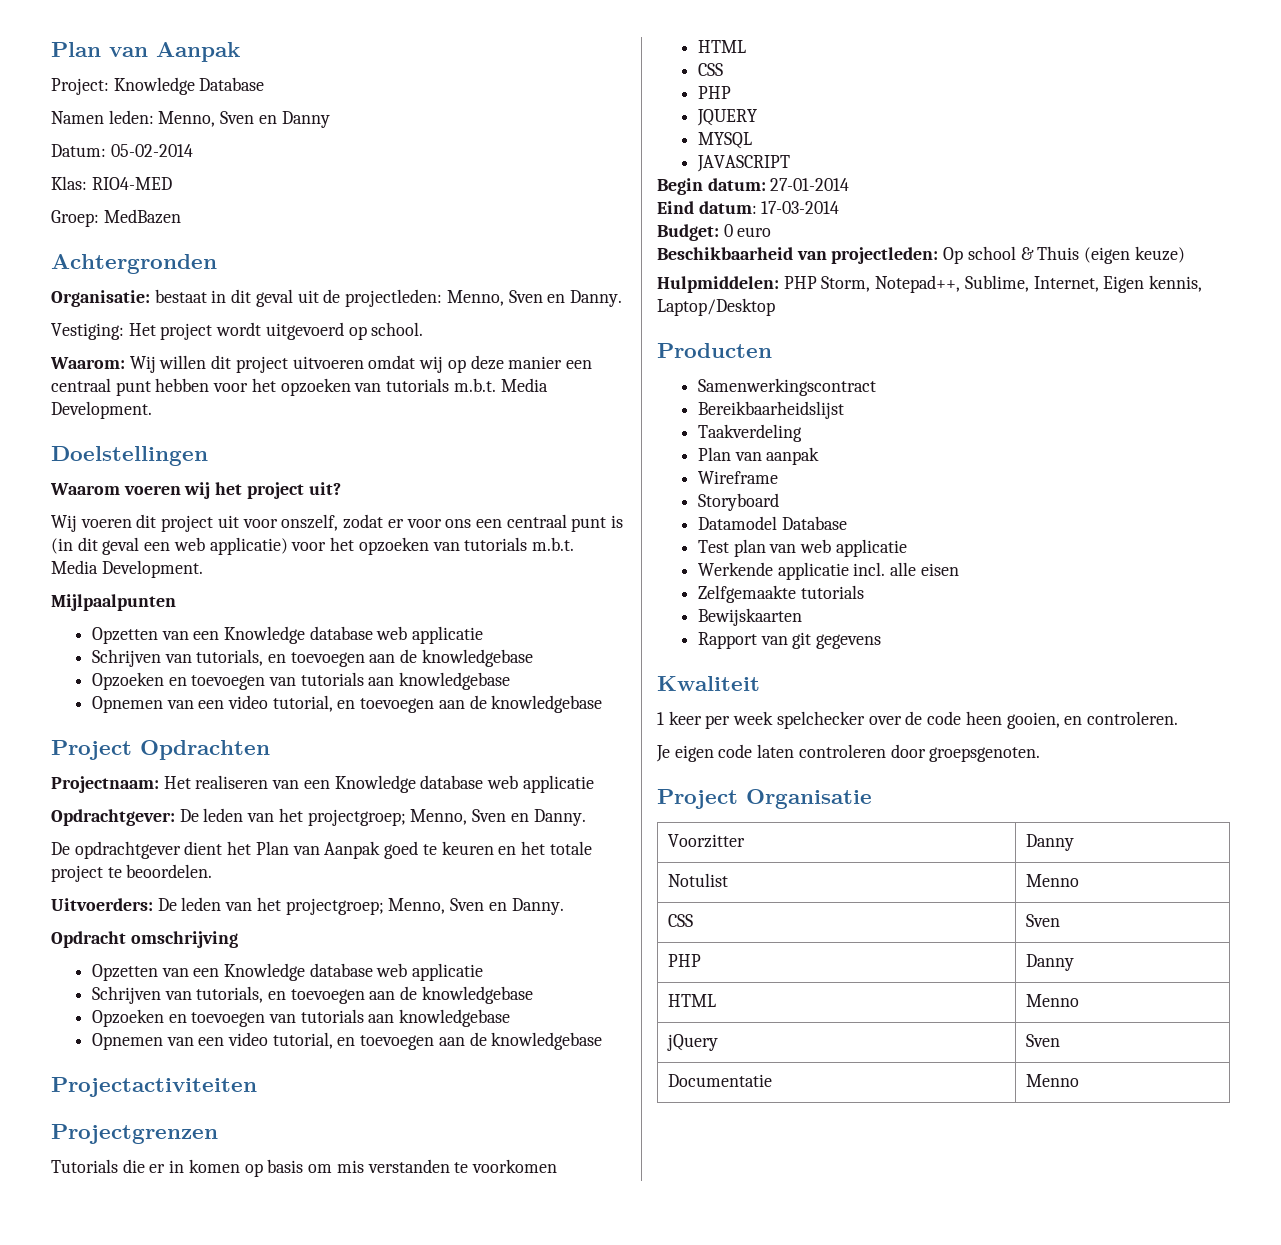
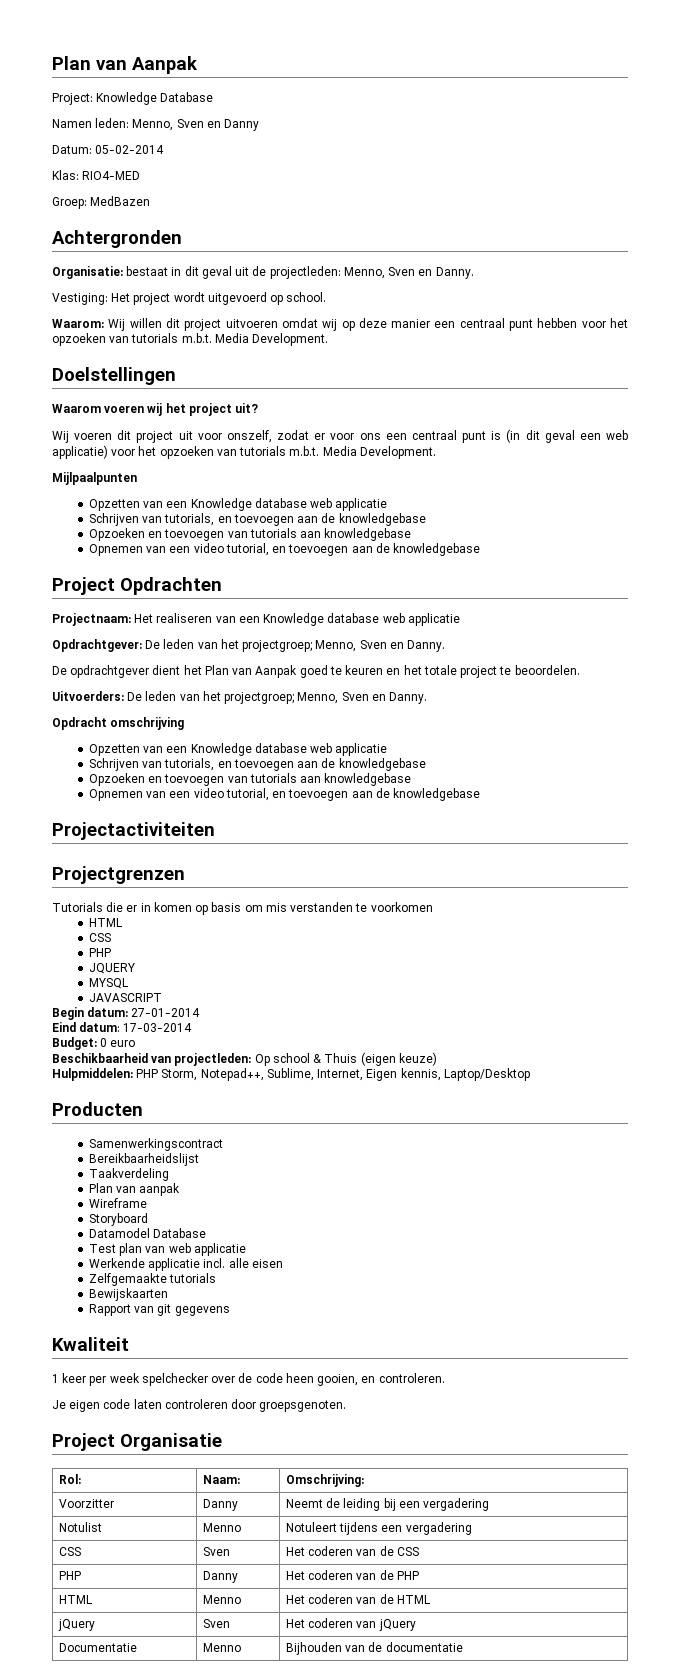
(872, 799) none -> [58,1474,81,1484] [202,1475,240,1484] [285,1474,364,1487] // Rol: | Naam: | Omschrijving:
[667,873,728,887] [1025,874,1079,887] [667,914,693,927] [1025,914,1060,927] [667,954,701,967] [1025,954,1074,971] [667,994,716,1007] [1025,994,1079,1007] [666,1034,718,1051] [1025,1034,1060,1047] [667,1074,772,1087] [1025,1074,1079,1087] // Notulist | Menno // CSS | Sven // PHP | Danny // HTML | Menno // jQuery | Sven // Documentatie | Menno -> [285,1498,490,1511] [58,1522,102,1532] [202,1523,241,1532] [285,1522,472,1535] [58,1547,81,1556] [202,1547,230,1556] [285,1546,419,1556] [58,1571,81,1580] [202,1571,238,1583] [285,1570,419,1580] [58,1595,92,1604] [202,1595,241,1604] [285,1594,430,1604] [57,1619,95,1631] [202,1619,230,1628] [285,1618,416,1631] [58,1643,137,1652] [202,1643,241,1652] [285,1642,463,1655] | Neemt de leiding bij een vergadering // Notulist | Menno | Notuleert tijdens een vergadering // CSS | Sven | Het coderen van de CSS // PHP | Danny | Het coderen van de PHP // HTML | Menno | Het coderen van de HTML // jQuery | Sven | Het coderen van jQuery // Documentatie | Menno | Bijhouden van de documentatie

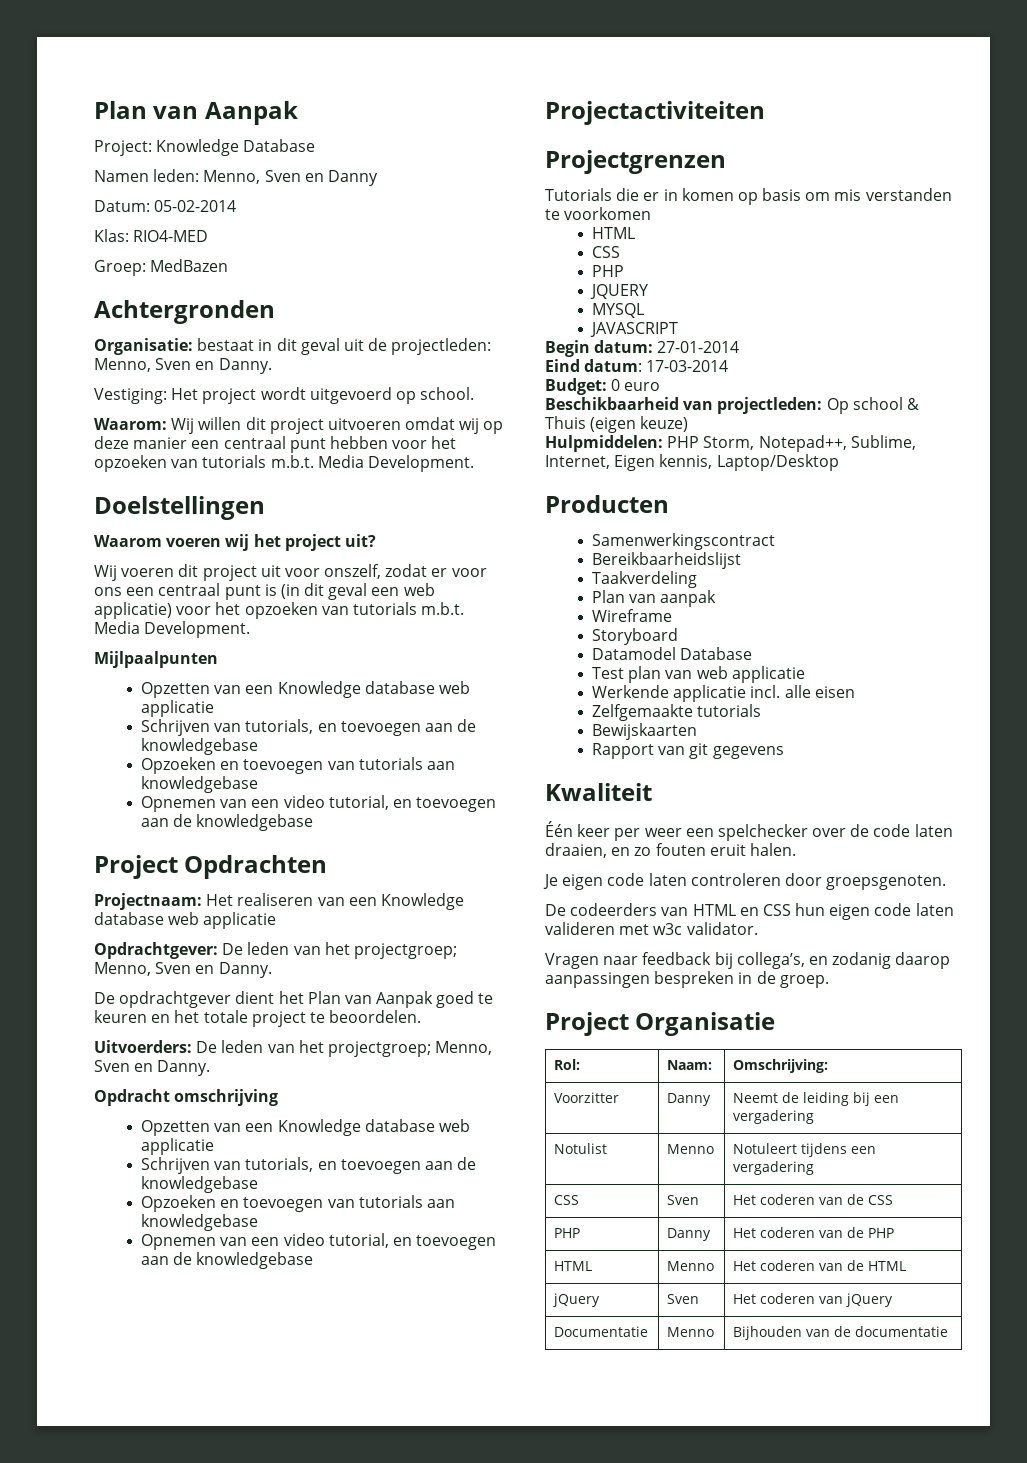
[52,1374,59,1383] 1 -> [545,821,573,837] Één
[109,1373,140,1383] week -> [644,828,714,837] weer een
[285,1373,445,1386] heen gooien, en controleren. -> [914,824,953,837] [545,843,796,858] laten draaien, en zo fouten eruit halen.
(347, 1406) none -> [545,903,954,920] [545,922,758,935] [545,952,951,969] [545,971,829,988] // De codeerders van HTML en CSS hun eigen code laten valideren met w3c validator. // Vragen naar feedback bij collega’s, en zodanig daarop aanpassingen bespreken in de groep.

